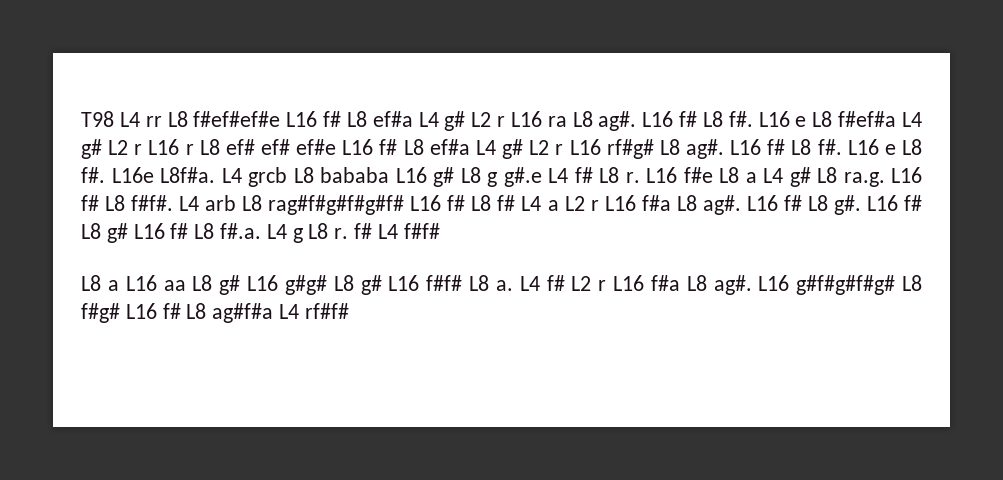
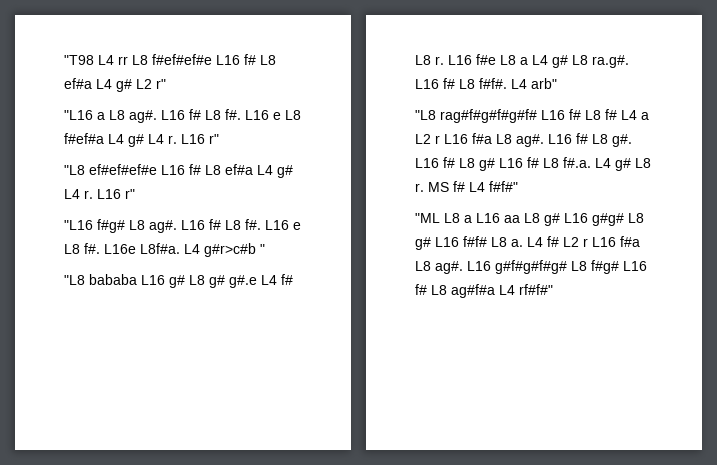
[81,111,114,127] T98 -> [64,55,94,65] "T98
[497,111,567,127] r L16 ra -> [156,79,166,89] [64,110,105,120] r" // "L16 a
[108,139,654,159] L2 r L16 r L8 ef# ef# ef#e L16 f# L8 ef#a L4 g# L2 r L16 rf#g# -> [148,134,219,144] [64,164,293,178] [64,189,135,199] [64,219,125,233] L4 r. L16 r" // "L8 ef#ef#ef#e L16 f# L8 ef#a L4 g# L4 r. L16 r" // "L16 f#g#
[248,167,314,187] grcb L8 -> [204,243,265,257] [64,275,85,285] g#r>c#b " // "L8
[487,172,497,187] g -> [209,275,225,288] g#
[843,172,885,187] ra.g. -> [592,55,629,68] ra.g#.
[205,195,263,211] arb L8 -> [531,78,557,89] [415,110,436,120] arb" // "L8
[292,223,440,243] g L8 r. f# L4 f#f# // -> [615,158,651,171] [415,181,518,192] [415,213,440,223] g# L8 r. MS f# L4 f#f#" // "ML
[304,303,349,319] rf#f# -> [519,284,553,295] rf#f#"

